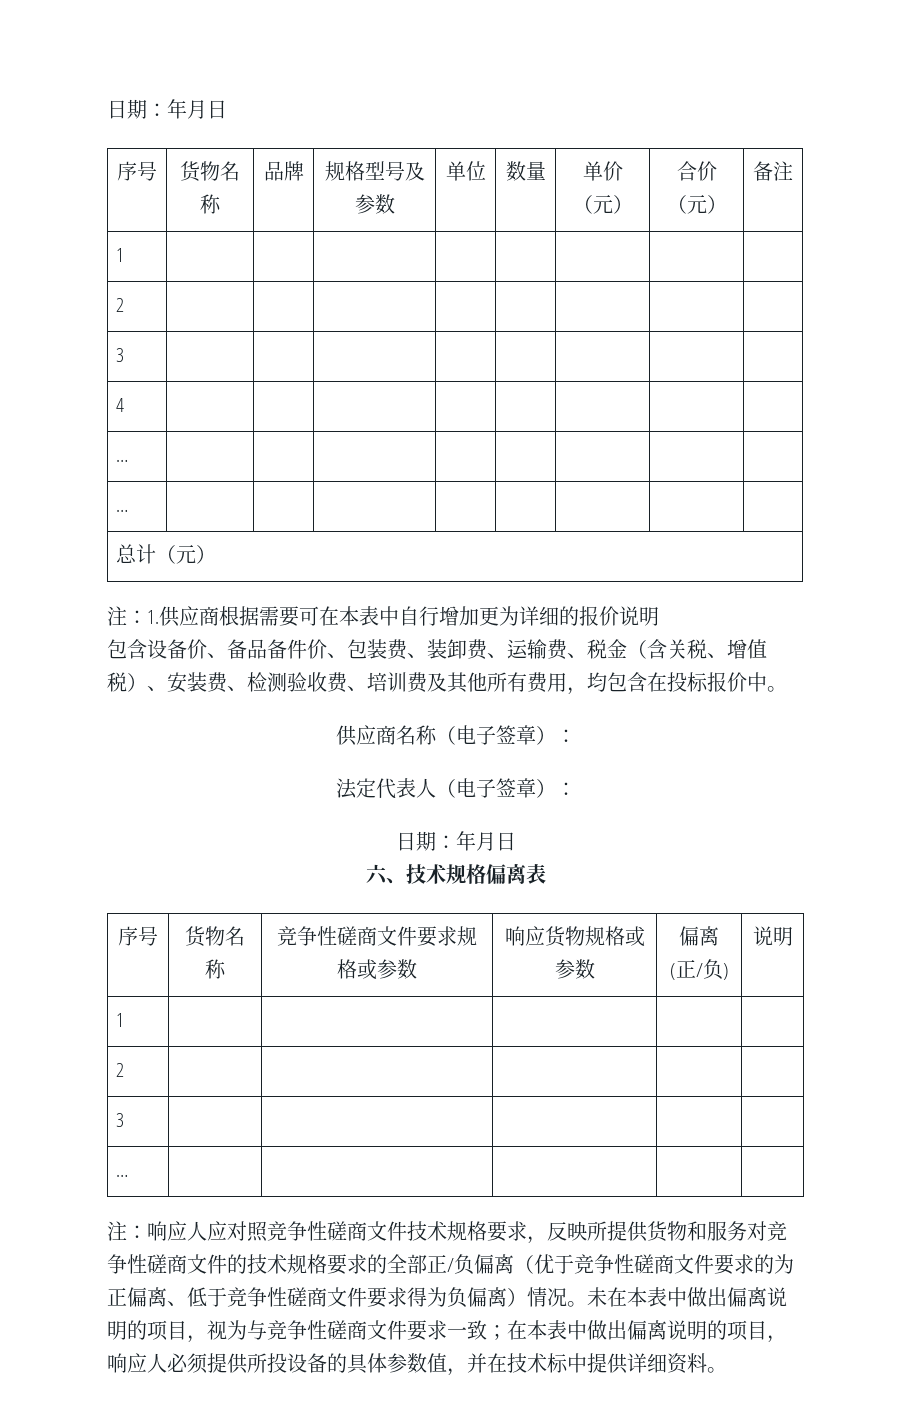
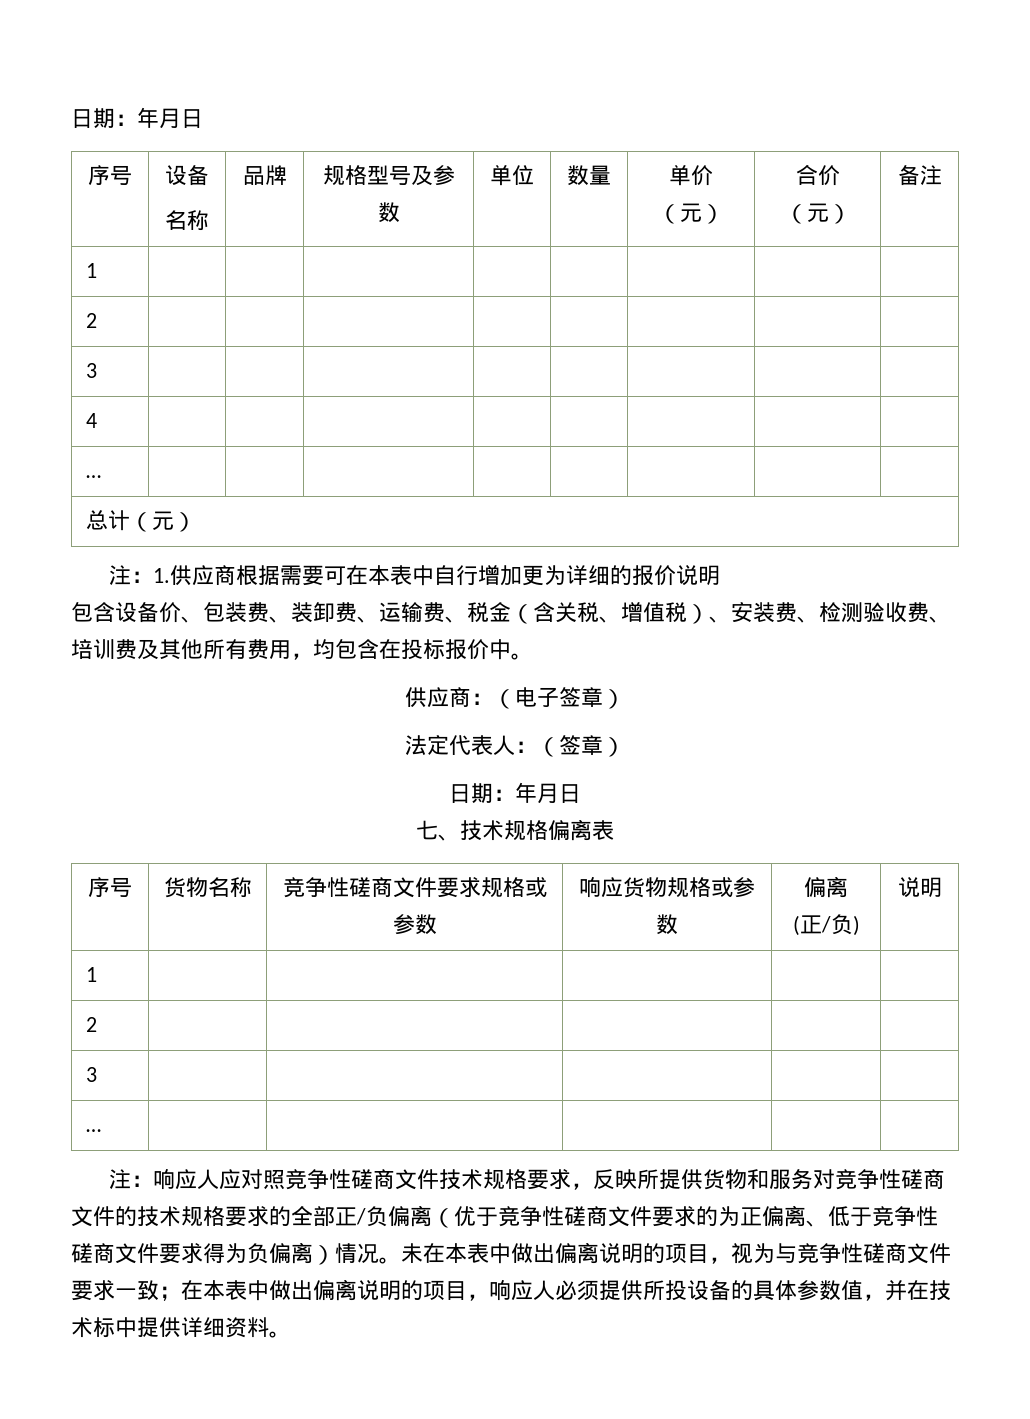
[180,161,220,182] 货物 -> [165,165,209,186] 设备 //
[116,509,129,512] // … | | | | | | | | -> (102, 476) none
[227,639,347,659] 备品备件价、 -> (203, 619) none
[395,725,576,745] 名称（电子签章）： -> [471,687,625,709] ：（电子签章）
[435,778,576,798] [395,831,516,851] [365,864,388,885] （电子签章）： // 日期：年月日 // 六 -> [515,735,625,757] [449,782,581,804] [416,820,438,840] ：（签章） // 日期：年月日 // 七

